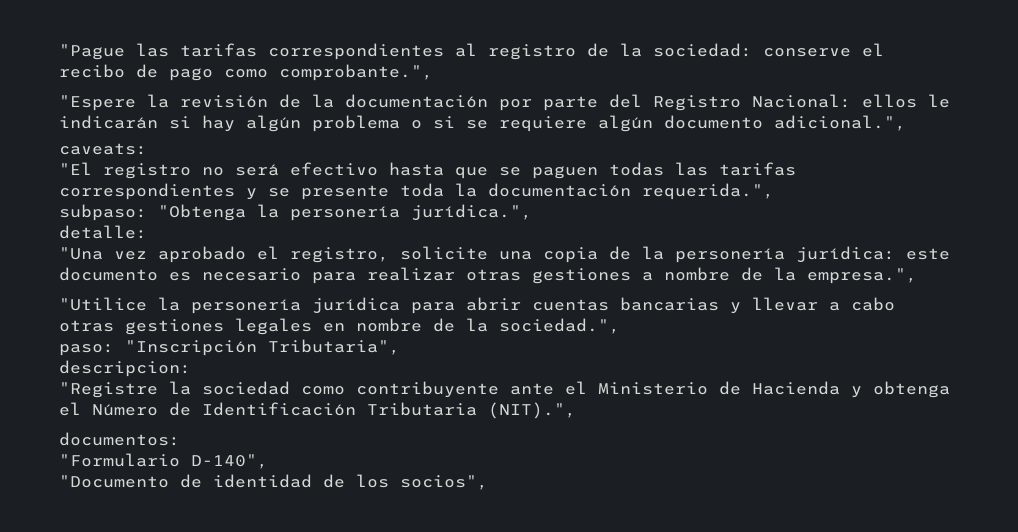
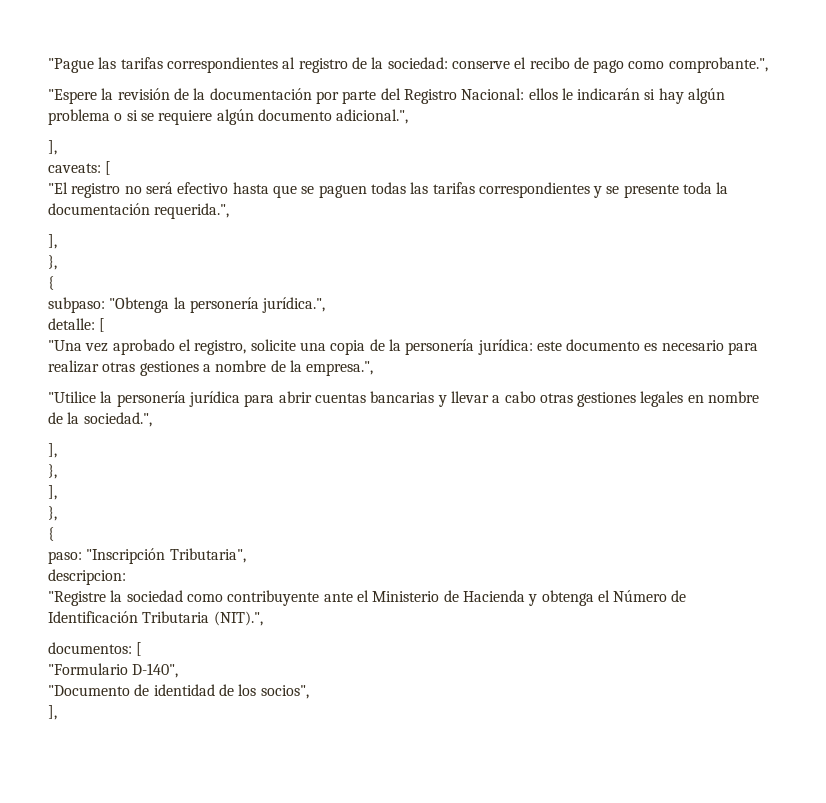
(906, 123) none -> [48,140,57,155] // ],
(147, 149) none -> [105,161,112,175] [
(774, 191) none -> [48,234,57,249] [48,255,57,270] [48,276,54,290] // ], // }, // {
(147, 232) none -> [99,318,106,332] [
(620, 326) none -> [48,443,57,458] [48,464,57,479] [48,485,57,500] [48,506,57,521] [48,527,54,541] // ], // }, // ], // }, // {
(180, 439) none -> [136,642,143,656] [
(488, 482) none -> [48,705,57,720] // ],

